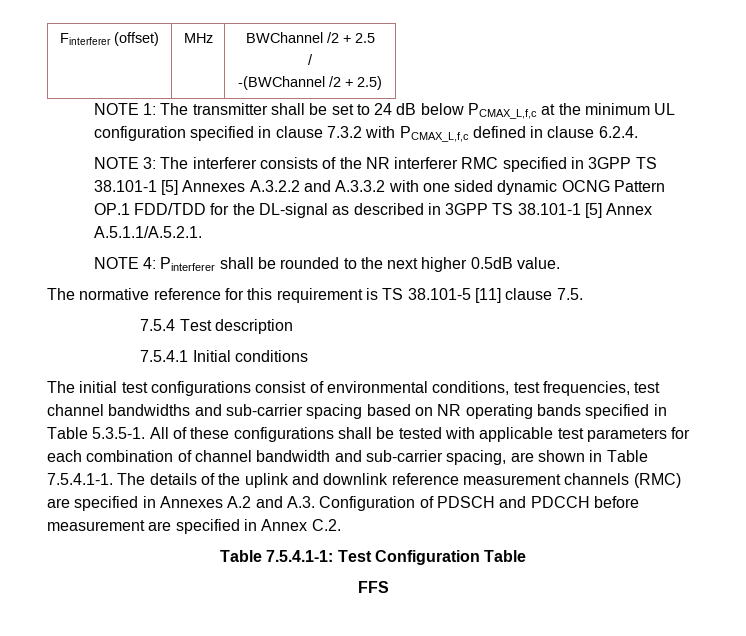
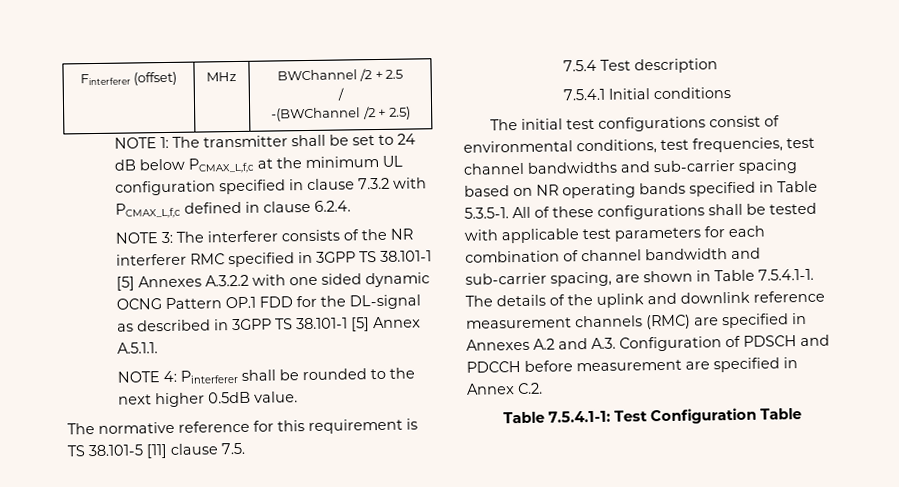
[303,180,386,192] and A.3.3.2 -> (249, 280) none
[133,203,206,215] FDD/TDD -> [258,296,293,308] FDD
[93,226,202,238] A.5.1.1/A.5.2.1. -> [116,342,158,354] A.5.1.1.
[357,581,389,593] // FFS -> (802, 414) none

